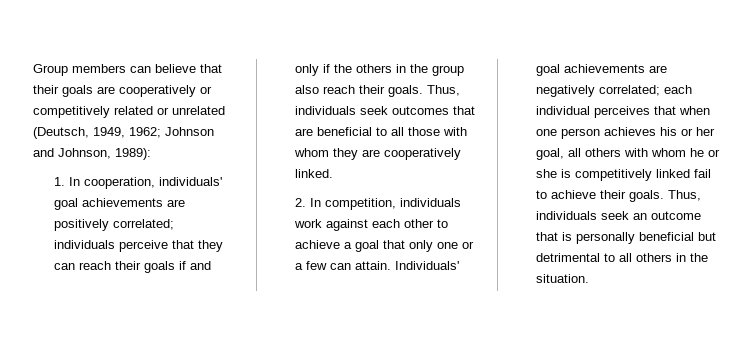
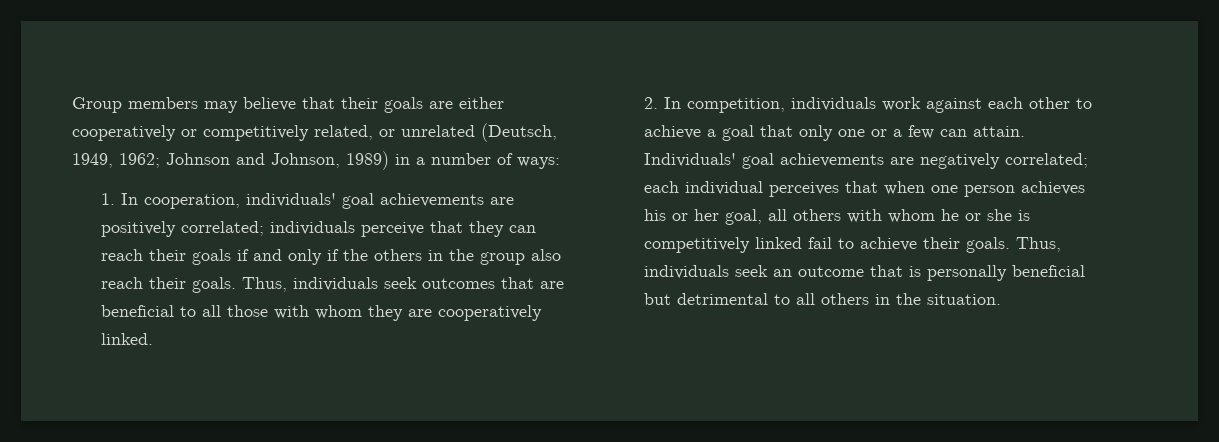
[130,66,151,73] can -> [204,101,238,113] may
(115, 90) none -> [459,97,504,109] either
[114,106,153,115] related -> [314,125,373,140] related,
[115,148,151,160] 1989): -> [346,151,560,170] 1989) in a number of ways:

